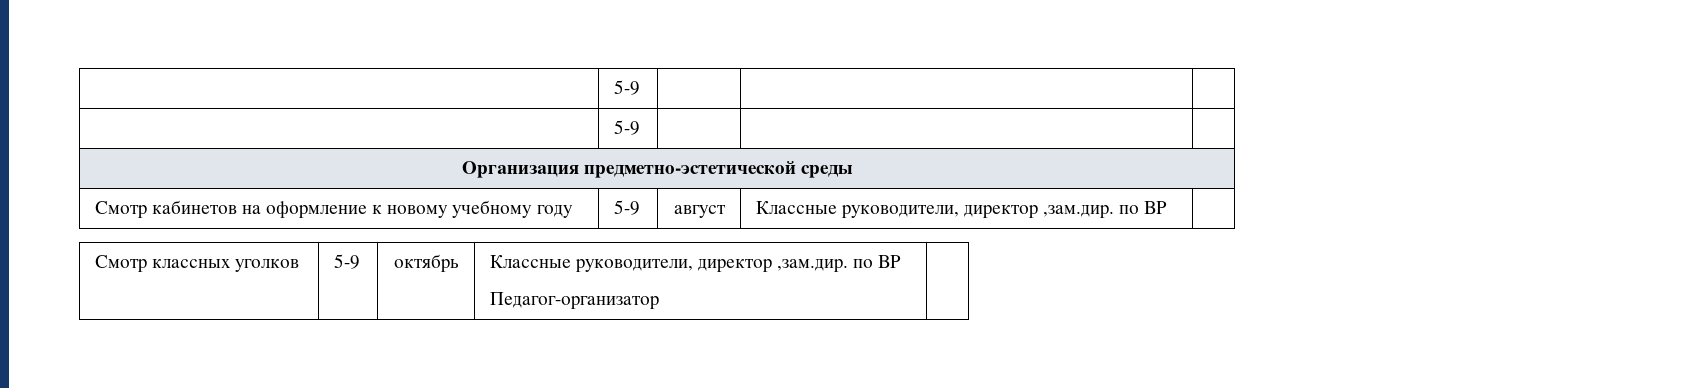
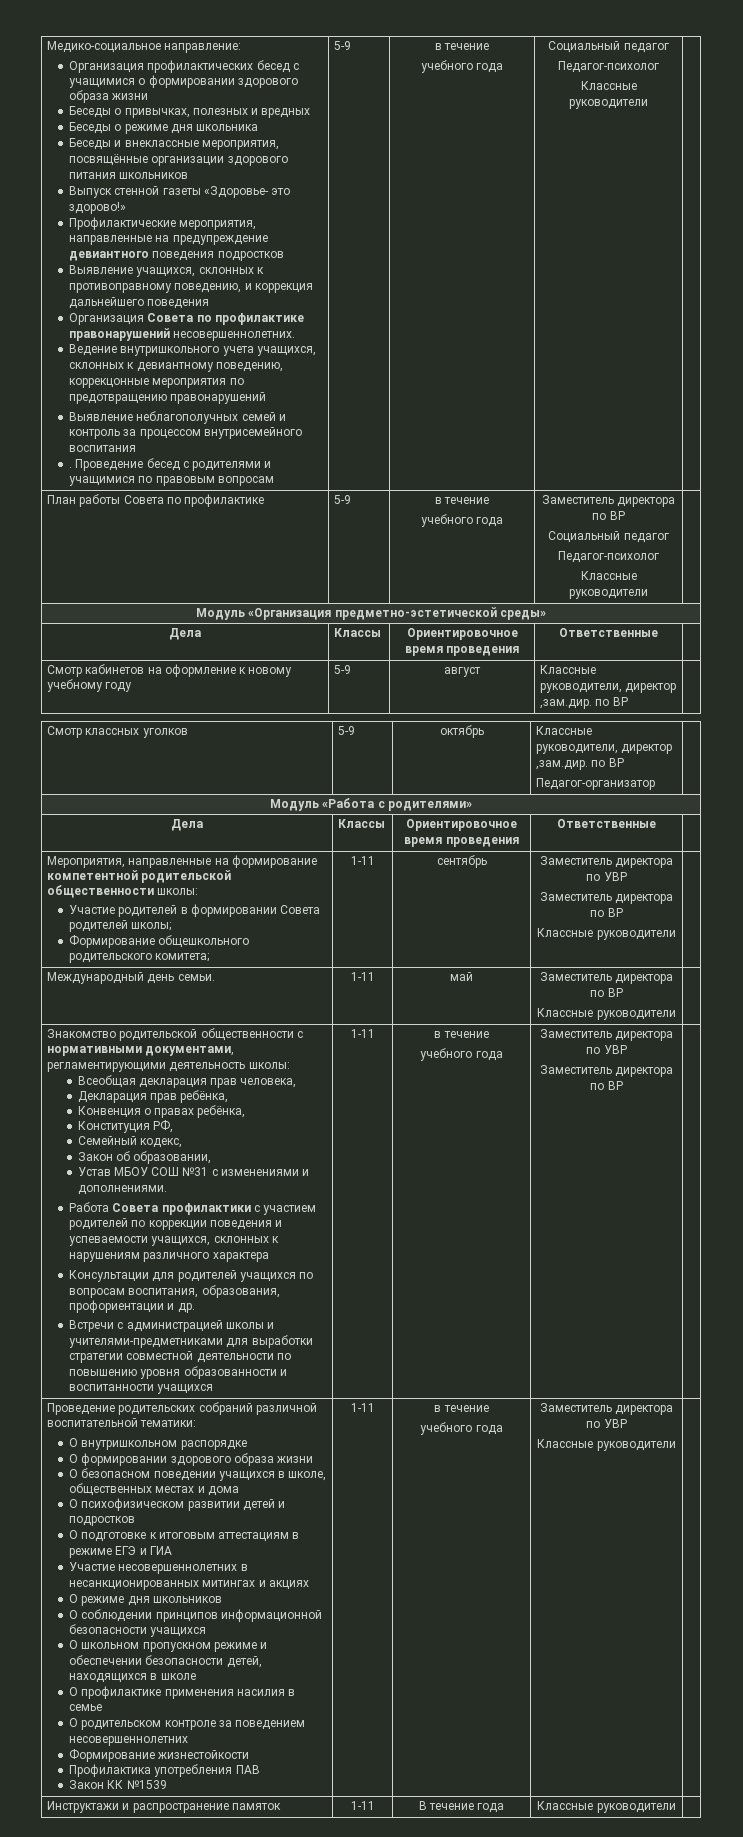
[613,80,640,95] [613,120,640,135] [461,161,854,178] | 5-9 | | | // | 5-9 | | | // Организация предметно-эстетической среды -> [47,41,242,53] [69,60,299,73] [69,75,298,88] [69,90,149,103] [69,106,311,118] [69,122,258,134] [69,138,279,150] [69,154,288,166] [69,172,189,179] [69,186,290,198] [69,202,127,214] [69,217,257,230] [69,235,268,245] [69,251,284,261] [69,265,264,277] [69,283,313,293] [69,297,210,309] [69,313,304,325] [69,328,296,341] [69,344,316,356] [69,362,283,372] [69,378,244,388] [69,392,267,404] [69,411,286,424] [69,427,302,439] [69,445,137,452] [69,458,272,471] [69,476,274,486] [334,41,352,50] [434,43,490,50] [420,60,504,73] [548,41,669,53] [558,61,659,73] [580,81,637,90] [569,99,648,109] [47,494,265,507] [334,495,352,504] [434,497,490,504] [420,514,504,527] [541,495,676,507] [592,511,625,520] [548,531,669,543] [558,551,659,563] [580,571,637,580] [569,589,648,599] [196,607,546,620] [169,628,201,640] [334,628,382,637] [406,628,518,640] [404,646,520,656] [559,628,658,637] Медико-социальное направление: // Организация профилактических бесед с учащимися о формировании здорового образа жизни // Беседы о привычках, полезных и вредных // Беседы о режиме дня школьника // Беседы и внеклассные мероприятия, посвящённые организации здорового питания школьников // Выпуск стенной газеты «Здоровье- это здорово!» // Профилактические мероприятия, направленные на предупреждение девиантного поведения подростков // Выявление учащихся, склонных к противоправному поведению, и коррекция дальнейшего поведения // Организация Совета по профилактике правонарушений несовершеннолетних. // Ведение внутришкольного учета учащихся, склонных к девиантному поведению, коррекцонные мероприятия по предотвращению правонарушений // Выявление неблагополучных семей и контроль за процессом внутрисемейного воспитания // . Проведение бесед с родителями и учащимися по правовым вопросам | 5-9 | в течение // учебного года | Социальный педагог // Педагог-психолог // Классные руководители | // План работы Совета по профилактике | 5-9 | в течение // учебного года | Заместитель директора по ВР // Социальный педагог // Педагог-психолог // Классные руководители | // Модуль «Организация предметно-эстетической среды» // Дела | Классы | Ориентировочное время проведения | Ответственные |
(659, 300) none -> [270,798,472,811] [171,819,203,831] [338,819,386,828] [406,819,517,831] [404,837,519,847] [557,819,656,828] [47,855,317,868] [47,870,232,883] [47,885,199,898] [69,904,320,917] [69,920,172,932] [69,935,250,948] [69,953,210,963] [350,856,375,865] [436,855,487,868] [539,856,674,868] [586,872,627,881] [539,892,674,904] [590,908,623,917] [537,928,676,940] [47,972,215,984] [350,972,375,981] [450,972,473,981] [539,972,674,984] [590,988,623,997] [537,1008,676,1020] [47,1028,303,1041] [47,1046,235,1056] [47,1062,290,1072] [77,1075,297,1088] [77,1090,229,1103] [77,1105,246,1118] [77,1120,173,1133] [77,1136,182,1148] [77,1151,212,1164] [77,1167,310,1176] [77,1185,167,1195] [69,1202,316,1215] [69,1218,282,1230] [69,1236,279,1246] [69,1252,269,1262] [69,1270,313,1282] [69,1285,280,1298] [69,1300,195,1313] [69,1320,274,1332] [69,1335,313,1348] [69,1351,291,1363] [69,1366,287,1379] [69,1384,214,1394] [350,1029,375,1038] [434,1031,489,1038] [420,1048,503,1061] [539,1029,674,1041] [586,1045,627,1054] [539,1065,674,1077] [590,1081,623,1090] [47,1402,317,1415] [47,1418,197,1427] [69,1438,247,1450] [69,1453,313,1466] [69,1468,327,1481] [69,1483,239,1496] [69,1498,285,1511] [69,1516,136,1526] [69,1530,300,1542] [69,1546,172,1558] [69,1562,248,1574] [69,1580,309,1590] [69,1594,222,1606] [69,1609,322,1622] [69,1624,207,1637] [69,1640,267,1652] [69,1655,262,1668] [69,1673,196,1683] [69,1686,295,1699] [69,1704,103,1711] [69,1718,305,1730] [69,1736,189,1746] [69,1749,250,1762] [69,1764,260,1777] [69,1780,167,1789] [350,1403,375,1412] [434,1405,489,1412] [420,1422,503,1435] [539,1403,674,1415] [586,1419,627,1428] [537,1439,676,1451] [47,1801,281,1813] [350,1801,375,1810] [418,1801,505,1813] [537,1801,676,1813] // Модуль «Работа с родителями» // Дела | Классы | Ориентировочное время проведения | Ответственные | // Мероприятия, направленные на формирование компетентной родительской общественности школы: // Участие родителей в формировании Совета родителей школы; // Формирование общешкольного родительского комитета; | 1-11 | сентябрь | Заместитель директора по УВР // Заместитель директора по ВР // Классные руководители | // Международный день семьи. | 1-11 | май | Заместитель директора по ВР // Классные руководители | // Знакомство родительской общественности с нормативными документами, регламентирующими деятельность школы: // Всеобщая декларация прав человека, // Декларация прав ребёнка, // Конвенция о правах ребёнка, // Конституция РФ, // Семейный кодекс, // Закон об образовании, // Устав МБОУ СОШ №31 с изменениями и дополнениями. // Работа Совета профилактики с участием родителей по коррекции поведения и успеваемости учащихся, склонных к нарушениям различного характера // Консультации для родителей учащихся по вопросам воспитания, образования, профориентации и др. // Встречи с администрацией школы и учителями-предметниками для выработки стратегии совместной деятельности по повышению уровня образованности и воспитанности учащихся | 1-11 | в течение // учебного года | Заместитель директора по УВР // Заместитель директора по ВР | // Проведение родительских собраний различной воспитательной тематики: // О внутришкольном распорядке // О формировании здорового образа жизни // О безопасном поведении учащихся в школе, общественных местах и дома // О психофизическом развитии детей и подростков // О подготовке к итоговым аттестациям в режиме ЕГЭ и ГИА // Участие несовершеннолетних в несанкционированных митингах и акциях // О режиме дня школьников // О соблюдении принципов информационной безопасности учащихся // О школьном пропускном режиме и обеспечении безопасности детей, находящихся в школе // О профилактике применения насилия в семье // О родительском контроле за поведением несовершеннолетних // Формирование жизнестойкости // Профилактика употребления ПАВ // Закон КК №1539 | 1-11 | в течение // учебного года | Заместитель директора по УВР // Классные руководители | // Инструктажи и распространение памяток | 1-11 | В течение года | Классные руководители |

